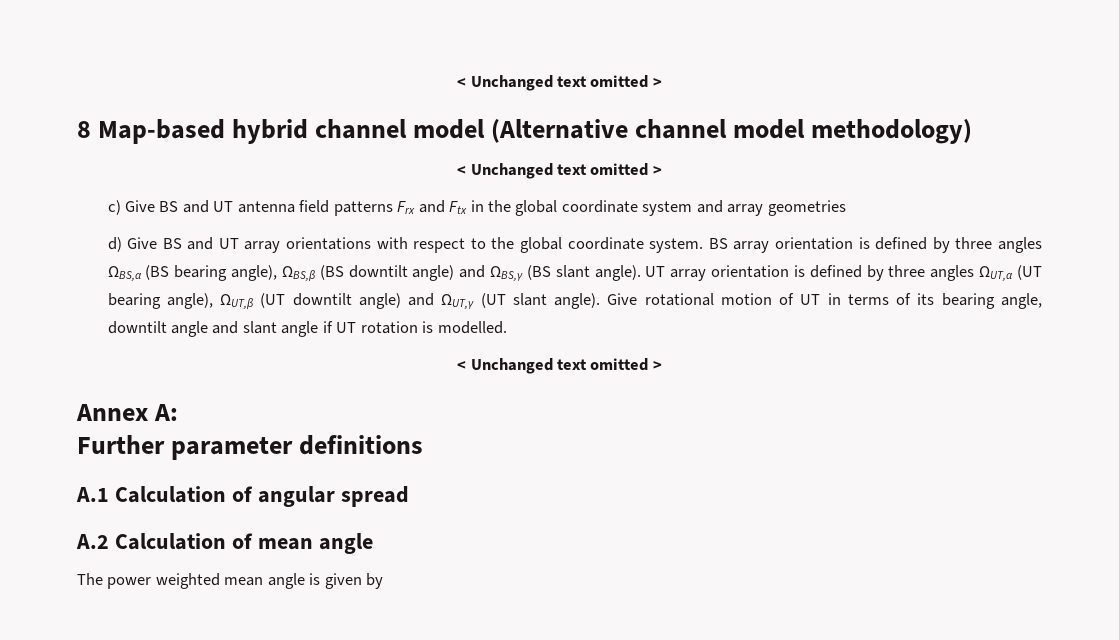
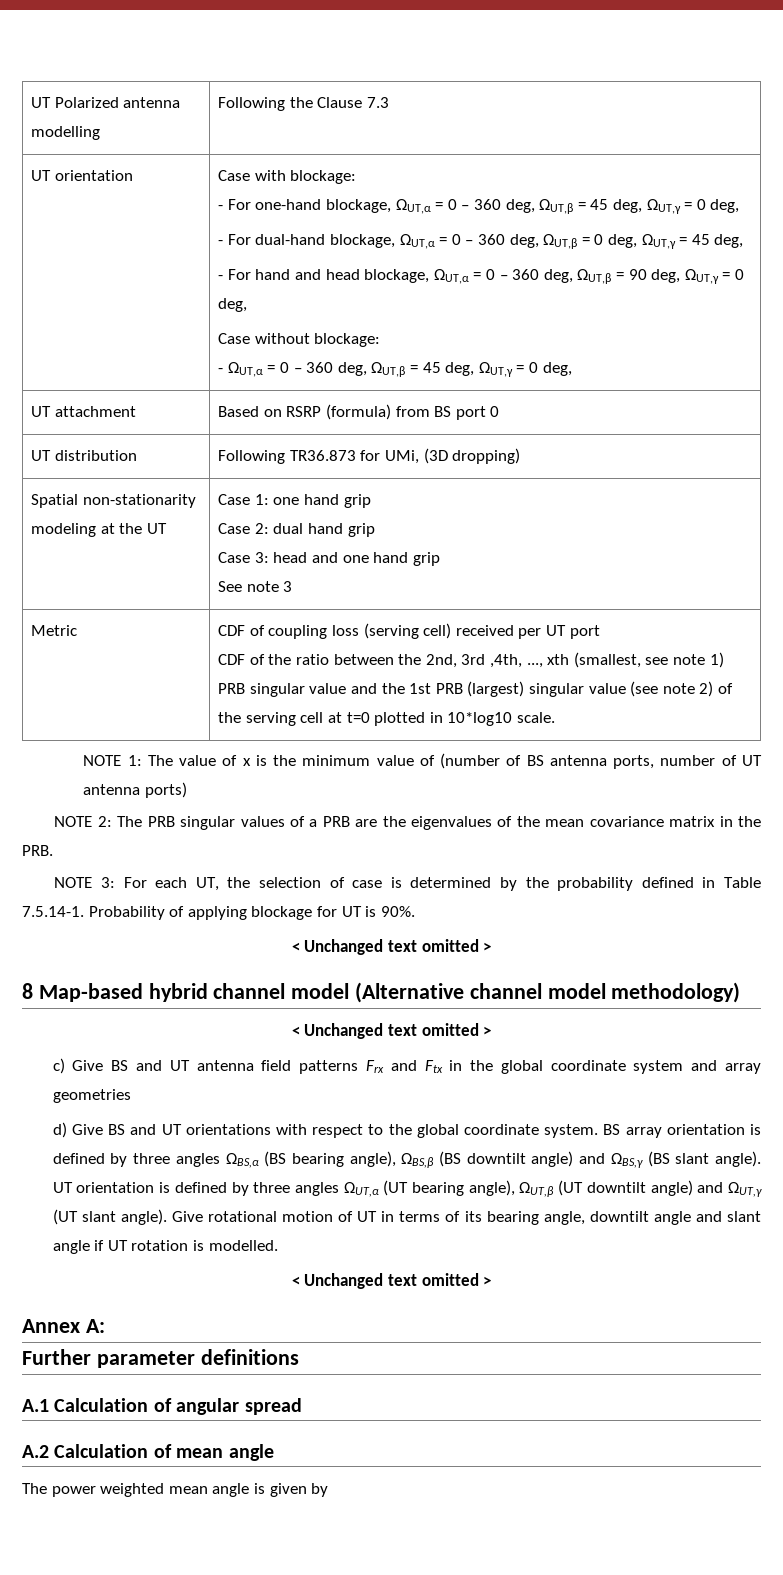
(457, 82) none -> [31,97,181,108] [31,126,101,140] [218,97,390,111] [31,170,133,181] [218,170,357,184] [218,199,740,214] [218,234,744,249] [218,269,744,284] [218,298,248,312] [218,333,381,347] [218,362,572,377] [31,406,136,417] [218,404,500,420] [31,450,137,461] [218,448,521,464] [31,494,196,508] [31,523,168,537] [218,494,371,508] [218,523,375,537] [218,552,440,566] [218,581,293,592] [31,625,78,636] [218,623,600,639] [218,652,724,668] [218,681,733,697] [218,712,555,726] [83,753,763,769] [83,782,187,798] [54,816,762,830] [22,845,53,856] [54,877,761,891] [22,906,415,920] UT Polarized antenna modelling | Following the Clause 7.3 // UT orientation | Case with blockage: // - For one-hand blockage, ΩUT,α = 0 – 360 deg, ΩUT,β = 45 deg, ΩUT,γ = 0 deg, // - For dual-hand blockage, ΩUT,α = 0 – 360 deg, ΩUT,β = 0 deg, ΩUT,γ = 45 deg, // - For hand and head blockage, ΩUT,α = 0 – 360 deg, ΩUT,β = 90 deg, ΩUT,γ = 0 deg, // Case without blockage: // - ΩUT,α = 0 – 360 deg, ΩUT,β = 45 deg, ΩUT,γ = 0 deg, // UT attachment | Based on RSRP (formula) from BS port 0 // UT distribution | Following TR36.873 for UMi, (3D dropping) // Spatial non-stationarity modeling at the UT | Case 1: one hand grip // Case 2: dual hand grip // Case 3: head and one hand grip // See note 3 // Metric | CDF of coupling loss (serving cell) received per UT port // CDF of the ratio between the 2nd, 3rd ,4th, ..., xth (smallest, see note 1) PRB singular value and the 1st PRB (largest) singular value (see note 2) of the serving cell at t=0 plotted in 10*log10 scale. // NOTE 1: The value of x is the minimum value of (number of BS antenna ports, number of UT antenna ports) // NOTE 2: The PRB singular values of a PRB are the eigenvalues of the mean covariance matrix in the PRB. // NOTE 3: For each UT, the selection of case is determined by the probability defined in Table 7.5.14-1. Probability of applying blockage for UT is 90%. //
[244,241,281,253] array -> (182, 1129) none
[670,269,707,281] array -> (73, 1187) none

